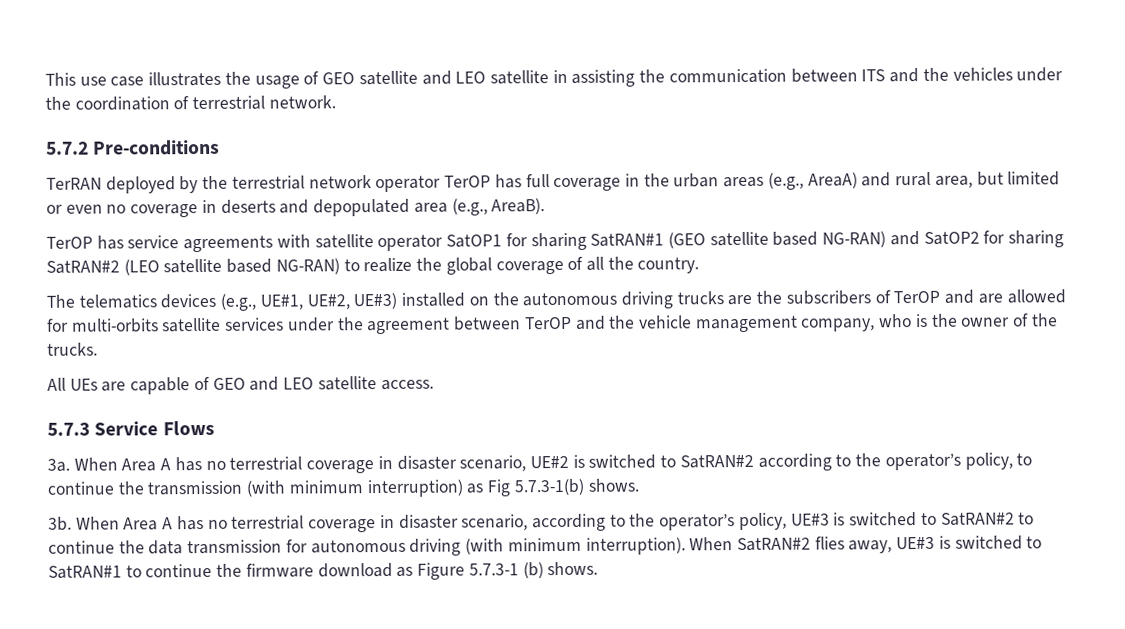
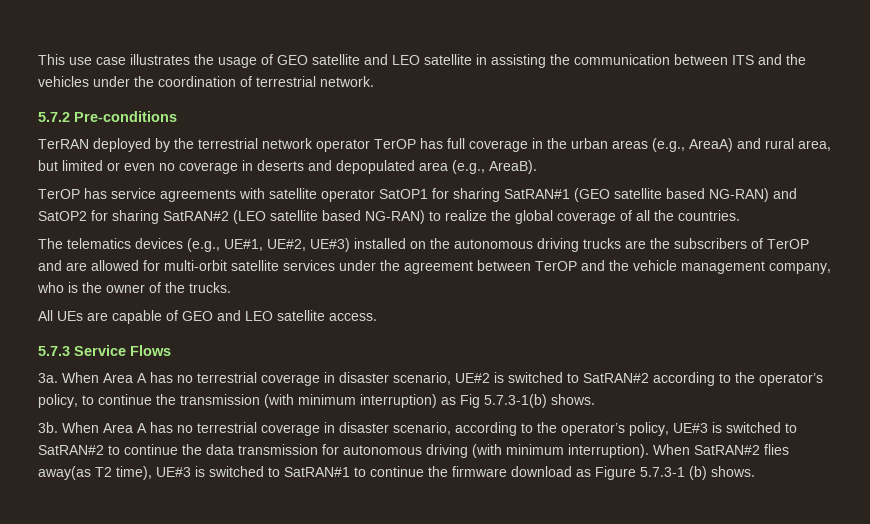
[637,257,700,274] country. -> [678,210,740,221] countries.
[71,318,159,333] multi-orbits -> [164,260,227,271] multi-orbit
[848,540,893,554] away, -> [38,466,152,480] away(as T2 time),

